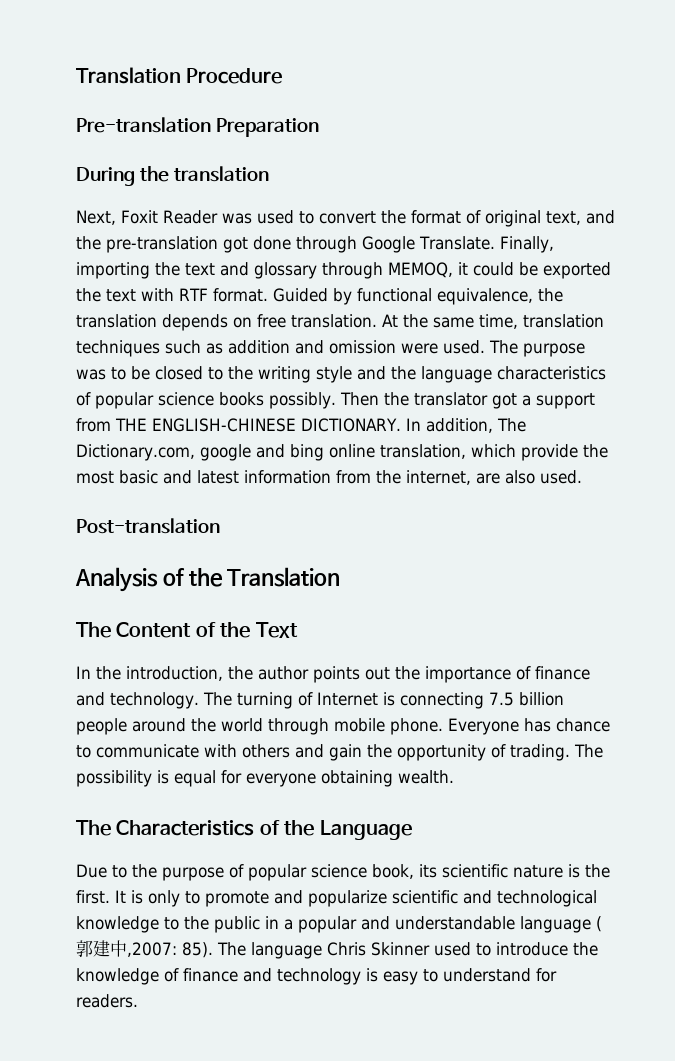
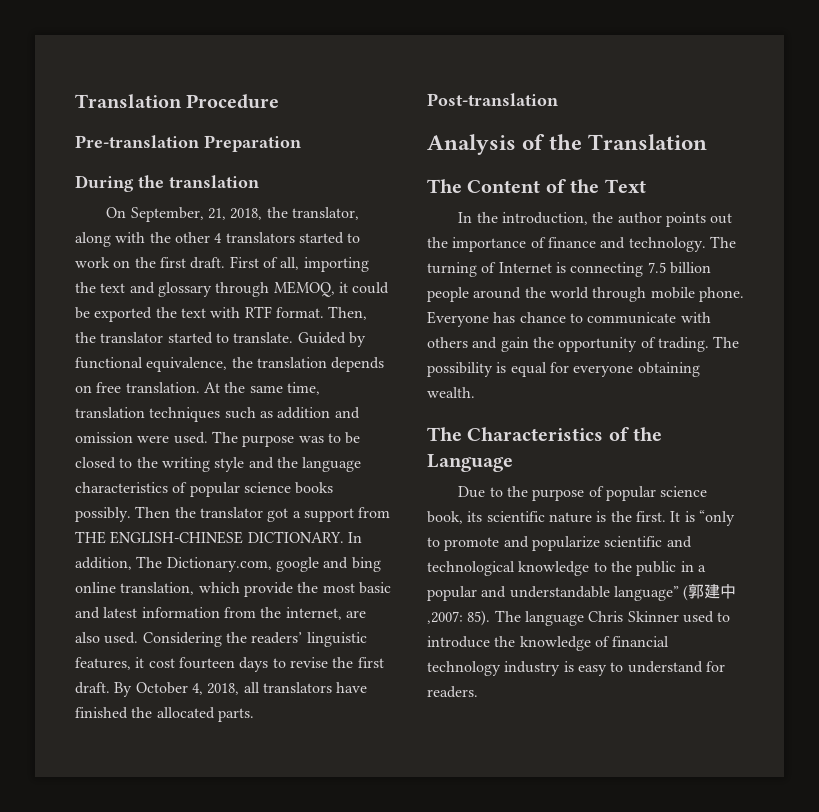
[76,210,615,227] [76,236,554,253] Next, Foxit Reader was used to convert the format of original text, and the pre-translation got done through Google Translate. Finally, -> [106,207,360,222] [75,232,361,247] [75,256,300,270] On September, 21, 2018, the translator, along with the other 4 translators started to work on the first draft. First of all,
(268, 295) none -> [328,306,368,320] [75,332,294,344] Then, the translator started to translate.
(582, 477) none -> [142,632,367,647] [75,657,384,672] [75,682,368,697] [75,707,254,722] Considering the readers’ linguistic features, it cost fourteen days to revise the first draft. By October 4, 2018, all translators have finished the allocated parts.
[148,890,180,907] only -> [698,510,735,526] “only
[520,916,591,933] language -> [613,586,679,601] language”
[183,968,361,985] finance and technology -> [612,636,670,647] [427,661,561,676] financial technology industry

